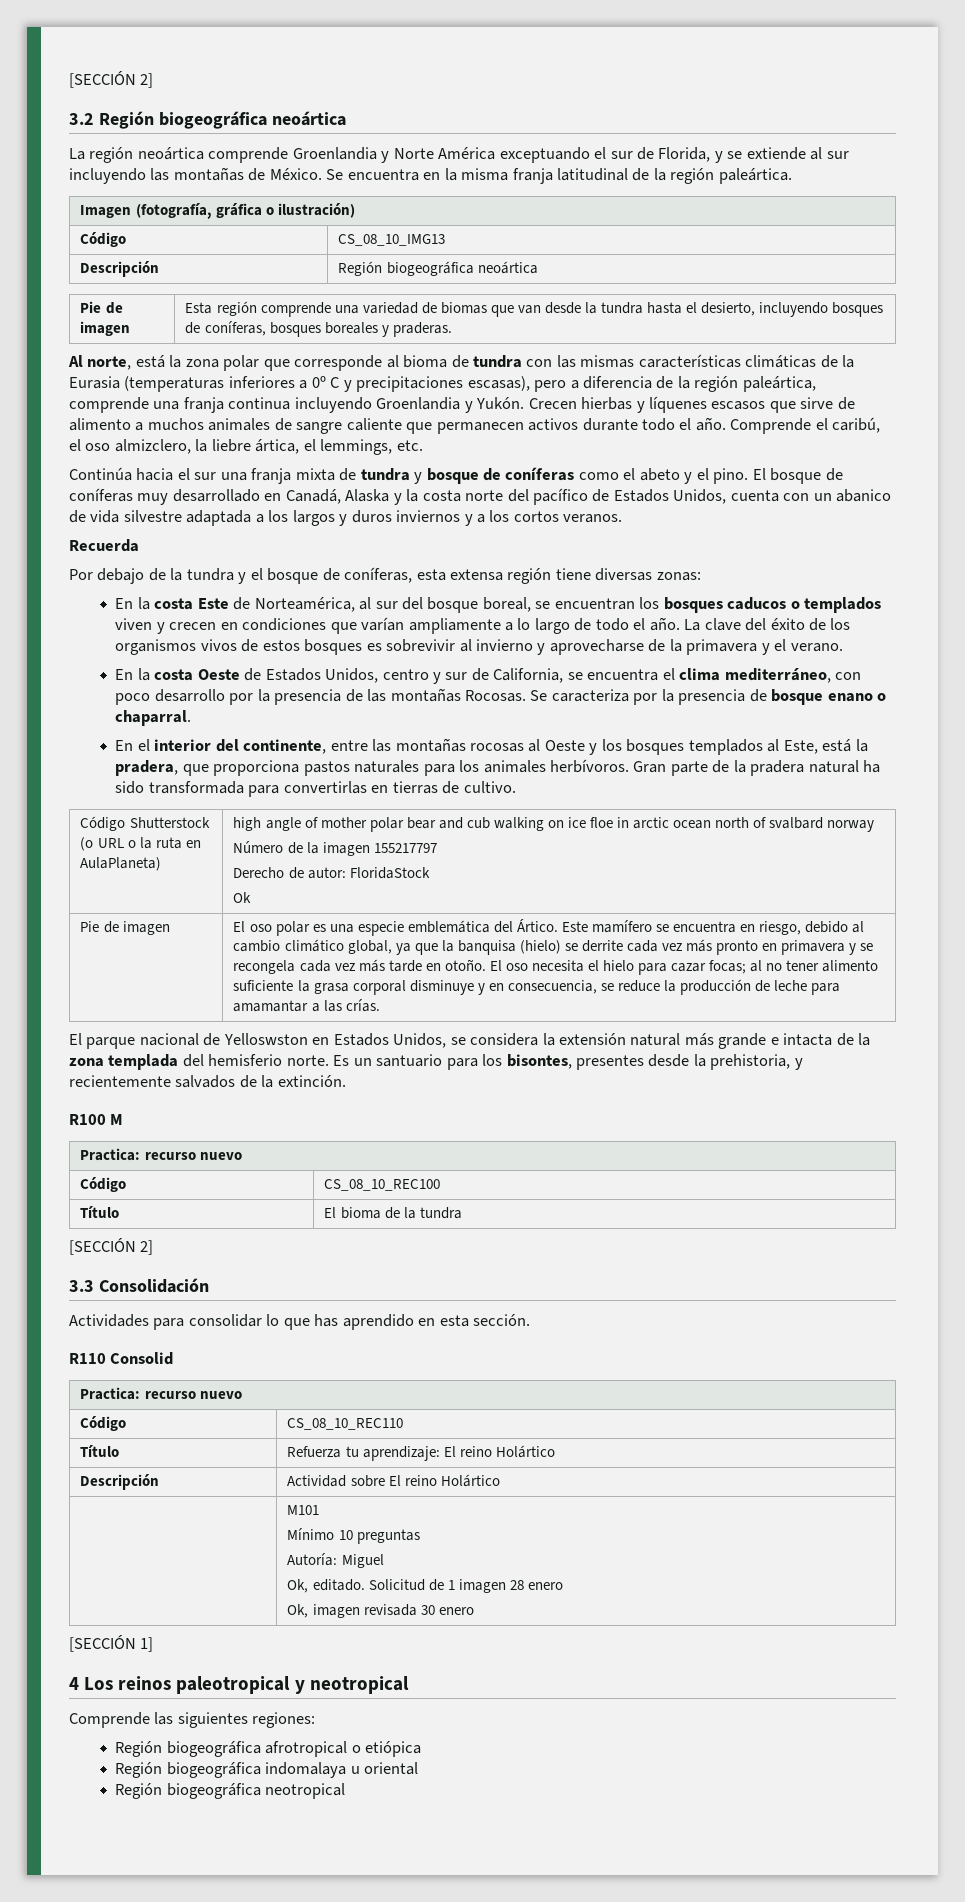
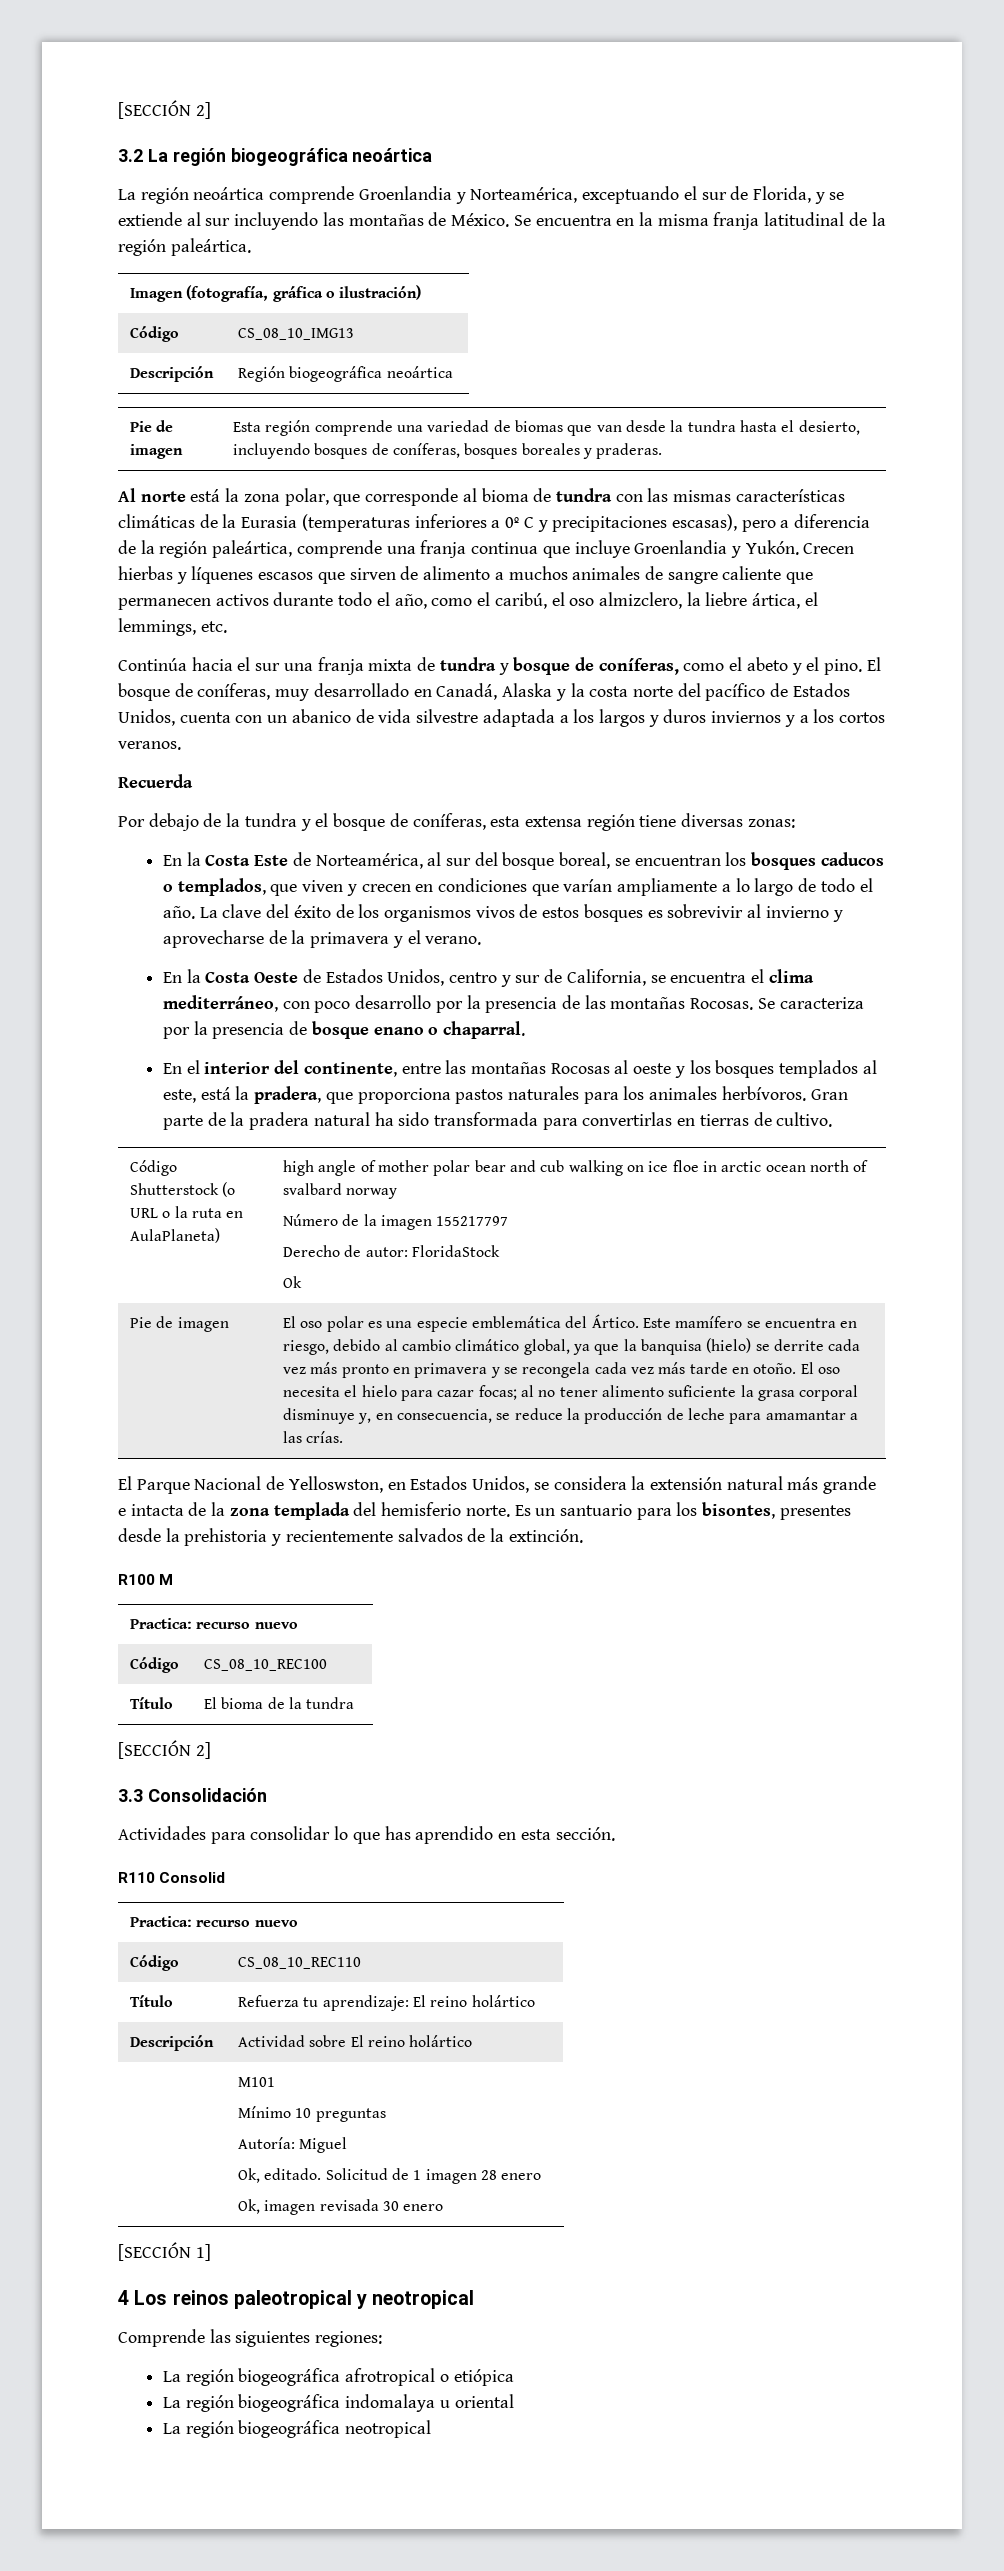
[98,111,154,129] Región -> [147,148,226,166] La región
[393,147,496,160] Norte América -> [470,187,578,203] Norteamérica,
[87,356,132,370] norte, -> [140,491,186,502] norte
[223,355,260,371] polar -> [284,488,329,506] polar,
[294,397,372,413] incluyendo -> [542,540,630,558] que incluye
[800,397,834,409] sirve -> [349,568,396,580] sirven
[695,417,812,434] año. Comprende -> [394,594,473,609] año, como
[505,467,575,481] coníferas -> [598,658,679,675] coníferas,
[69,488,133,502] coníferas -> [197,683,271,700] coníferas,
[154,598,194,610] costa -> [205,855,251,866] Costa
[804,597,882,613] templados -> [177,878,298,896] templados, que
[154,669,194,681] costa -> [205,972,251,983] Costa
[470,739,585,752] rocosas al Oeste -> [550,1060,672,1074] Rocosas al oeste
[783,740,818,754] Este, -> [162,1089,196,1103] este,
[477,983,485,995] y -> [358,1413,372,1424] y,
[86,1033,308,1049] parque nacional de Yelloswston -> [136,1476,383,1494] Parque Nacional de Yelloswston,
[710,1054,791,1070] prehistoria, -> [184,1528,268,1546] prehistoria
[495,1445,555,1458] Holártico -> [471,1995,535,2007] holártico
[440,1474,500,1487] Holártico -> [409,2035,473,2047] holártico
[115,1741,163,1757] Región -> [162,2369,234,2386] La región
[115,1762,163,1778] Región -> [162,2395,234,2412] La región
[115,1783,163,1799] Región -> [162,2421,234,2438] La región

